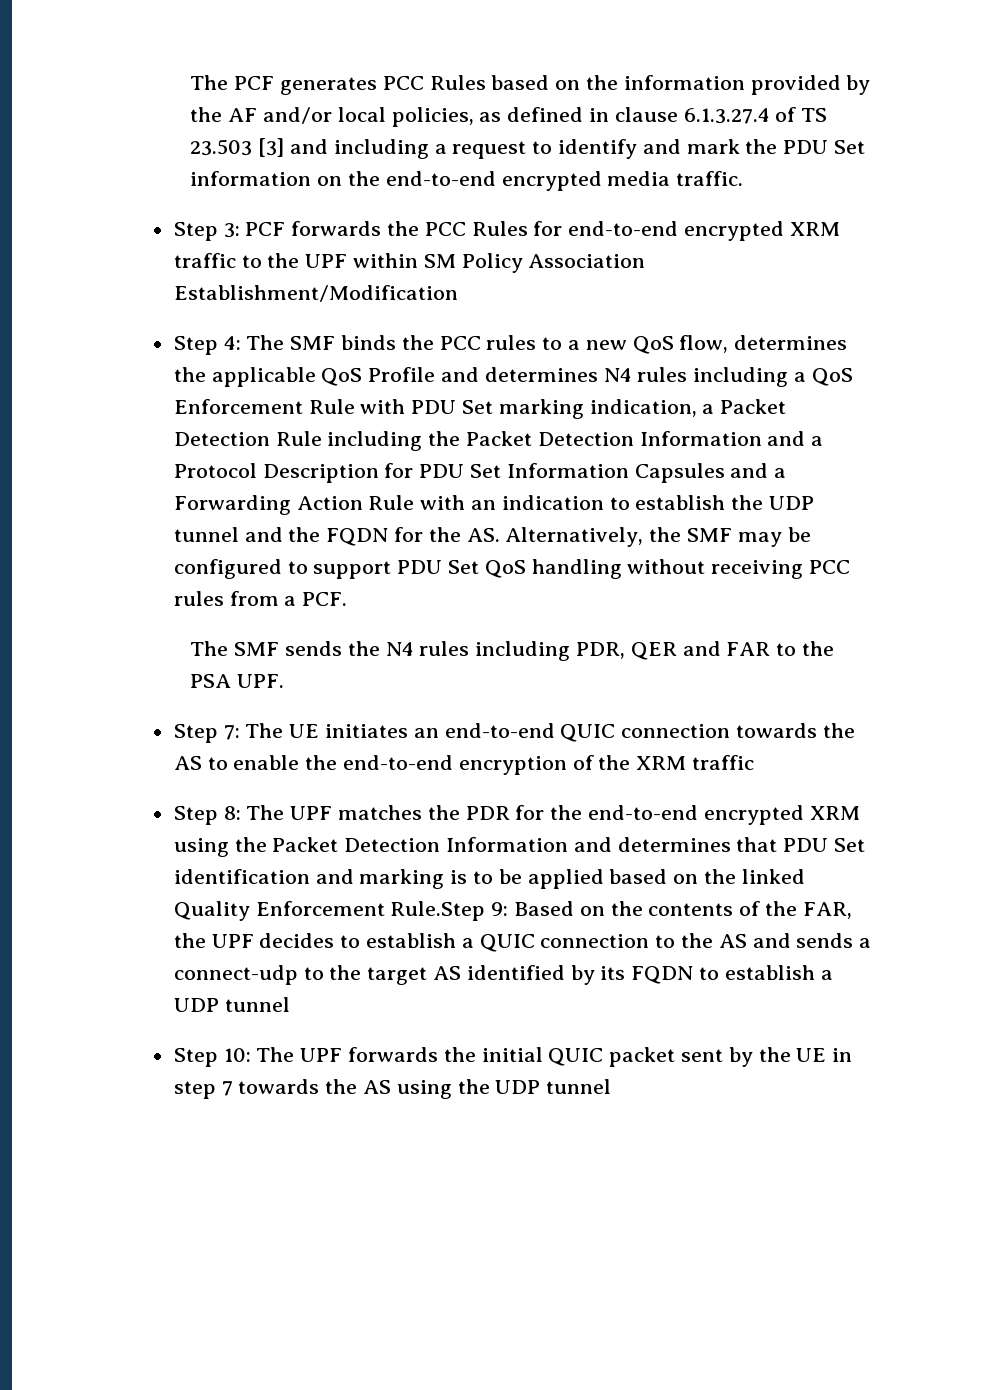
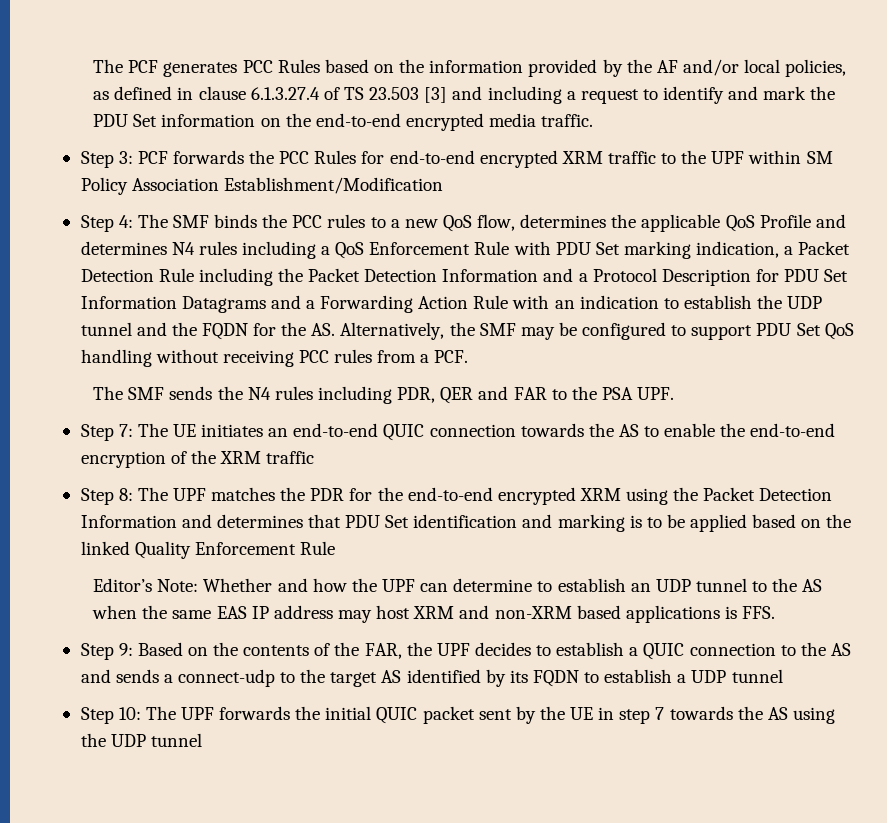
[634,463,725,483] Capsules -> [181,296,266,313] Datagrams
[390,901,486,921] Rule.Step -> [299,541,335,555] [93,578,823,592] [92,605,776,623] [80,643,114,660] Rule // Editor’s Note: Whether and how the UPF can determine to establish an UDP tunnel to the AS when the same EAS IP address may host XRM and non-XRM based applications is FFS. // Step

